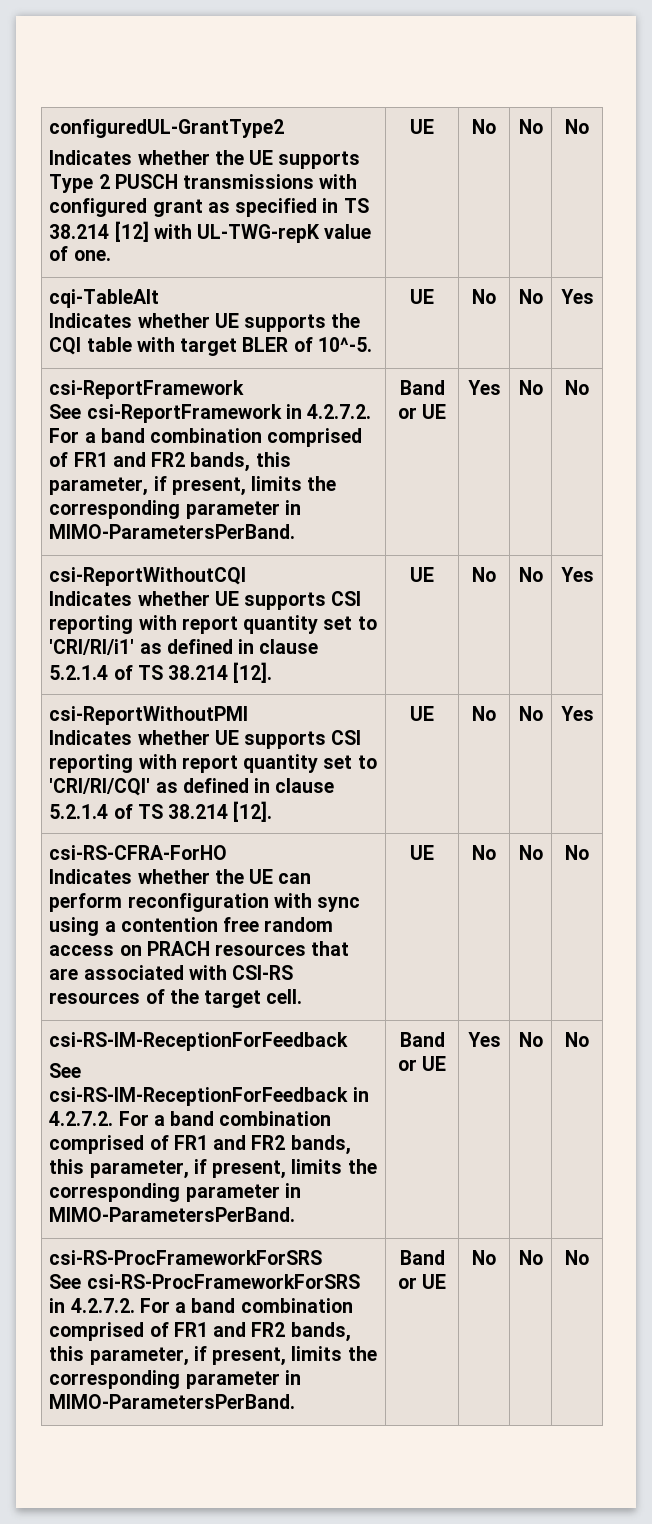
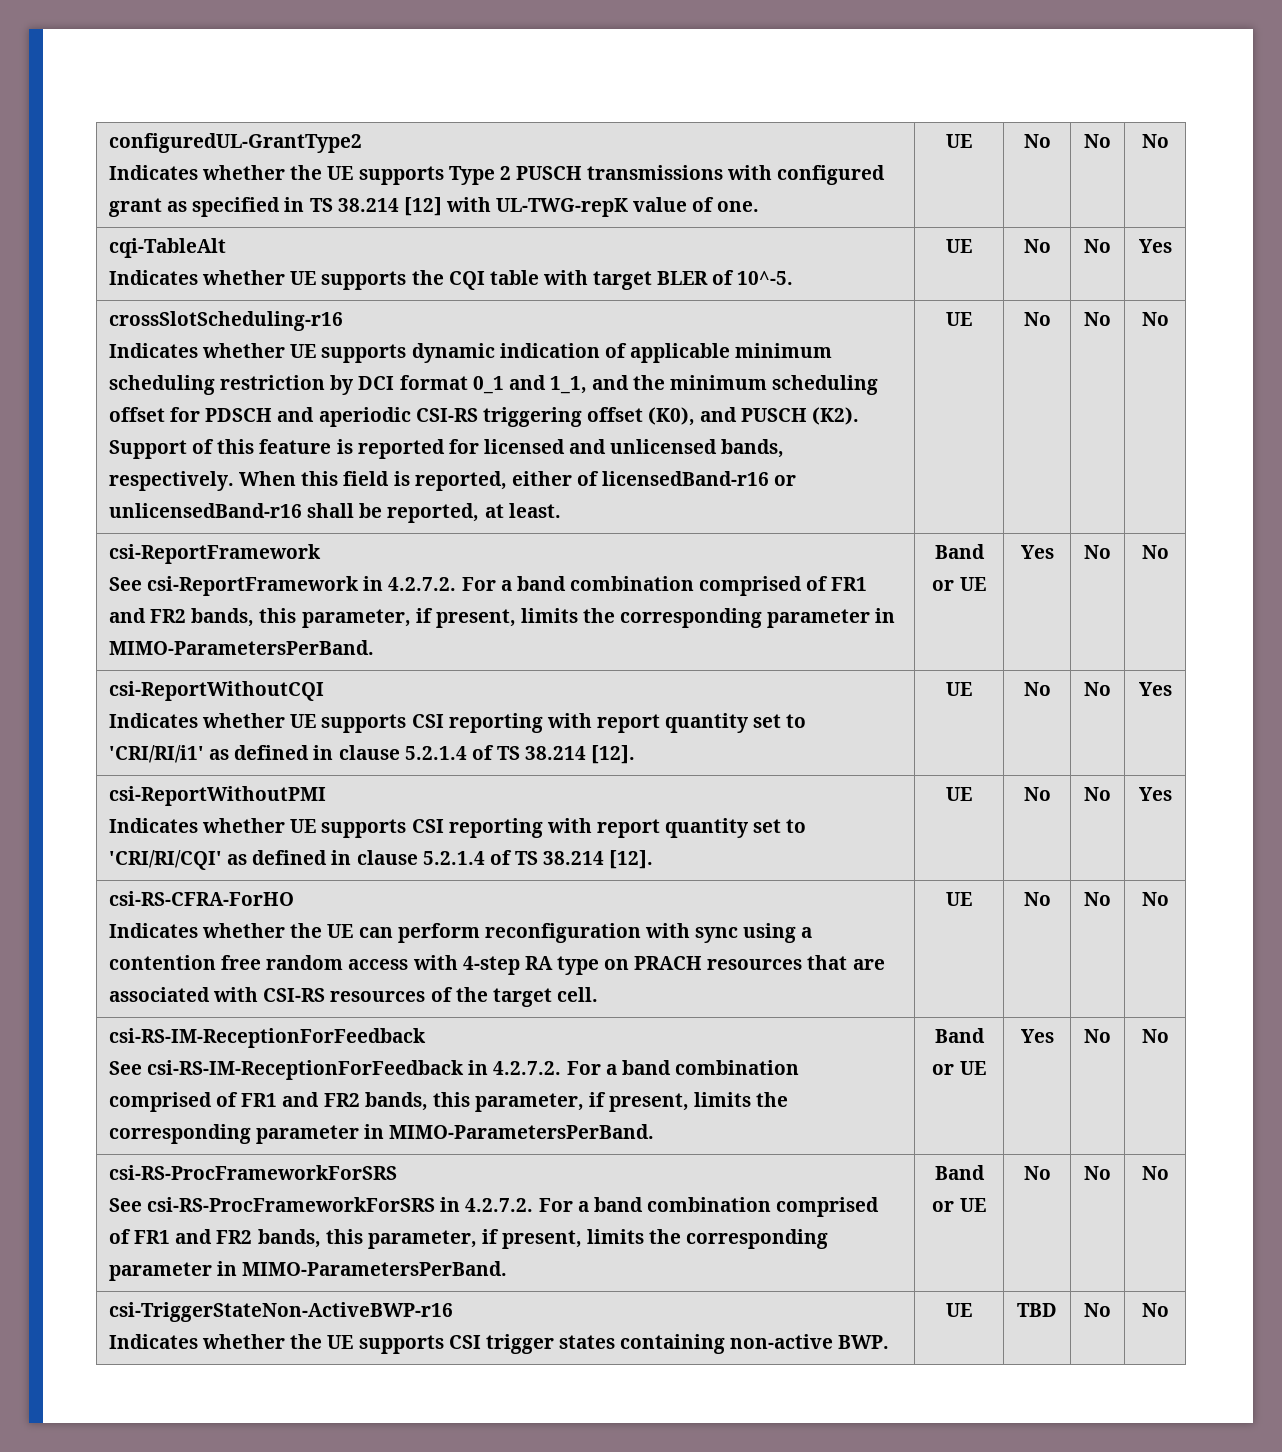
(594, 296) none -> [109,311,344,331] [109,343,833,363] [109,375,879,395] [109,407,860,427] [109,439,785,459] [109,471,797,491] [109,503,561,523] [946,312,972,326] [1023,312,1051,326] [1084,312,1111,326] [1141,312,1169,326] // crossSlotScheduling-r16 // Indicates whether UE supports dynamic indication of applicable minimum scheduling restriction by DCI format 0_1 and 1_1, and the minimum scheduling offset for PDSCH and aperiodic CSI-RS triggering offset (K0), and PUSCH (K2). Support of this feature is reported for licensed and unlicensed bands, respectively. When this field is reported, either of licensedBand-r16 or unlicensedBand-r16 shall be reported, at least. | UE | No | No | No
(115, 950) none -> [412,955,599,975] with 4-step RA type
(589, 1257) none -> [109,1302,454,1322] [109,1334,890,1354] [946,1303,972,1317] [1017,1303,1057,1317] [1084,1303,1111,1317] [1141,1303,1169,1317] // csi-TriggerStateNon-ActiveBWP-r16 // Indicates whether the UE supports CSI trigger states containing non-active BWP. | UE | TBD | No | No

